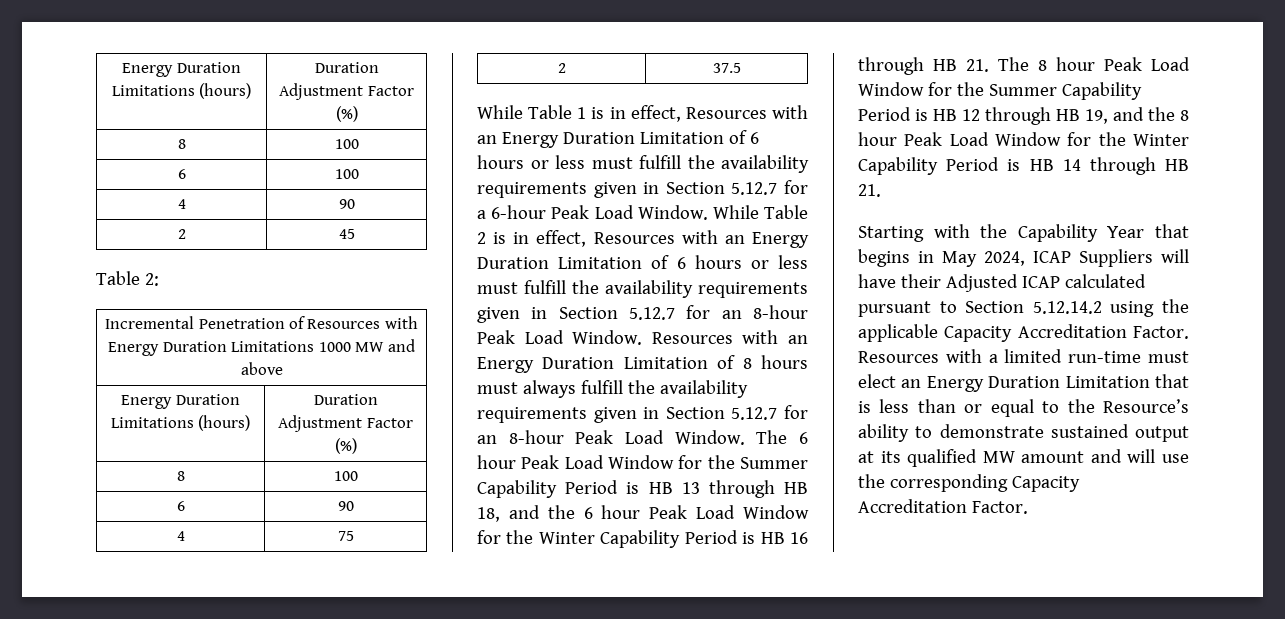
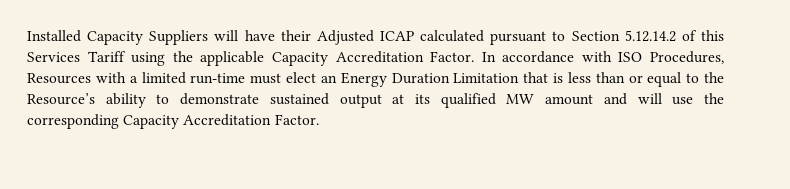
[122,62,241,77] [111,83,252,99] [314,62,379,73] [279,83,414,100] [335,106,358,122] [177,139,186,149] [334,139,359,149] [177,169,186,179] [334,169,359,179] [177,199,186,209] [338,199,355,209] [177,229,186,239] [338,229,355,239] [96,271,159,286] [105,316,418,329] [108,339,415,356] [240,362,283,375] [121,394,240,409] [110,415,251,431] [313,394,378,405] [278,415,413,432] [334,438,357,454] [176,471,185,481] [333,471,358,481] [176,501,185,511] [337,501,354,511] [176,531,185,541] [337,531,354,541] [557,63,566,73] [712,63,741,73] [477,105,808,122] [477,130,759,148] [477,155,809,173] [477,180,808,198] [477,205,808,220] [477,230,809,248] [477,255,808,269] [477,280,808,298] [477,305,808,323] [477,330,808,345] [477,355,808,373] [477,380,748,398] [477,405,808,423] [477,430,808,445] [477,455,808,469] [477,480,808,498] [477,505,809,522] [477,530,808,548] [858,57,1190,75] [858,82,1142,100] [858,107,1189,125] [858,132,1189,146] [858,157,1189,175] [858,184,881,197] [858,224,1189,242] [858,249,1071,267] Energy Duration Limitations (hours) | Duration Adjustment Factor (%) // 8 | 100 // 6 | 100 // 4 | 90 // 2 | 45 // Table 2: // Incremental Penetration of Resources with Energy Duration Limitations 1000 MW and above // Energy Duration Limitations (hours) | Duration Adjustment Factor (%) // 8 | 100 // 6 | 90 // 4 | 75 // 2 | 37.5 // While Table 1 is in effect, Resources with an Energy Duration Limitation of 6 hours or less must fulfill the availability requirements given in Section 5.12.7 for a 6-hour Peak Load Window. While Table 2 is in effect, Resources with an Energy Duration Limitation of 6 hours or less must fulfill the availability requirements given in Section 5.12.7 for an 8-hour Peak Load Window. Resources with an Energy Duration Limitation of 8 hours must always fulfill the availability requirements given in Section 5.12.7 for an 8-hour Peak Load Window. The 6 hour Peak Load Window for the Summer Capability Period is HB 13 through HB 18, and the 6 hour Peak Load Window for the Winter Capability Period is HB 16 through HB 21. The 8 hour Peak Load Window for the Summer Capability Period is HB 12 through HB 19, and the 8 hour Peak Load Window for the Winter Capability Period is HB 14 through HB 21. // Starting with the Capability Year that begins in May 2024, ICAP -> [27,30,144,45] Installed Capacity
(1102, 307) none -> [681,30,724,41] [27,51,126,62] of this Services Tariff
(1189, 332) none -> [481,51,725,64] In accordance with ISO Procedures,

